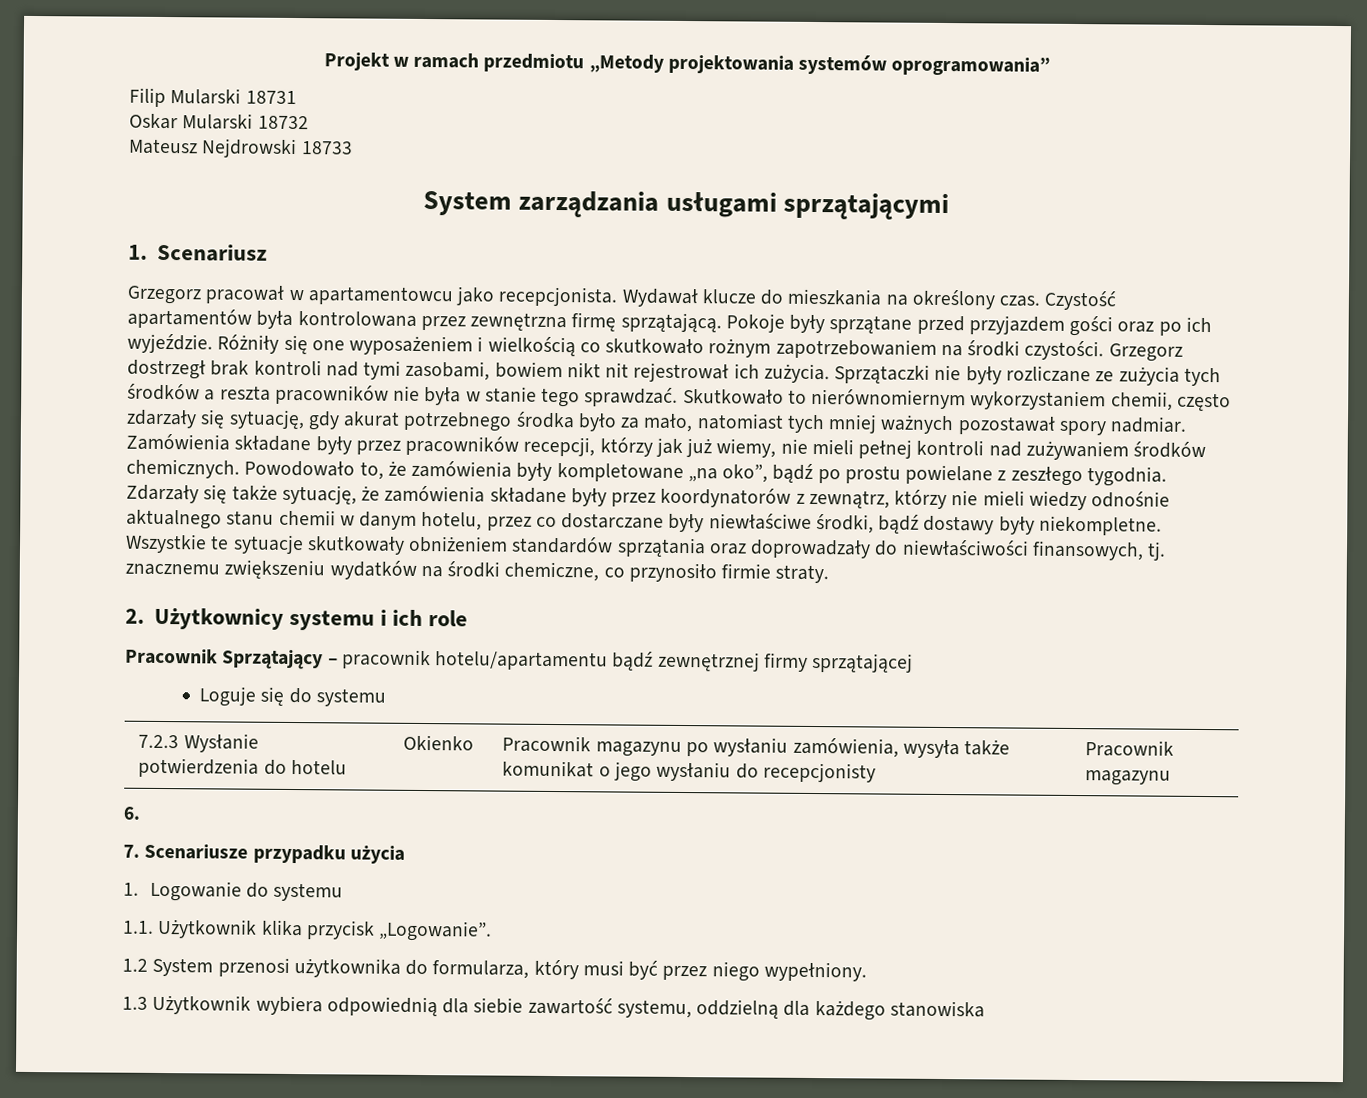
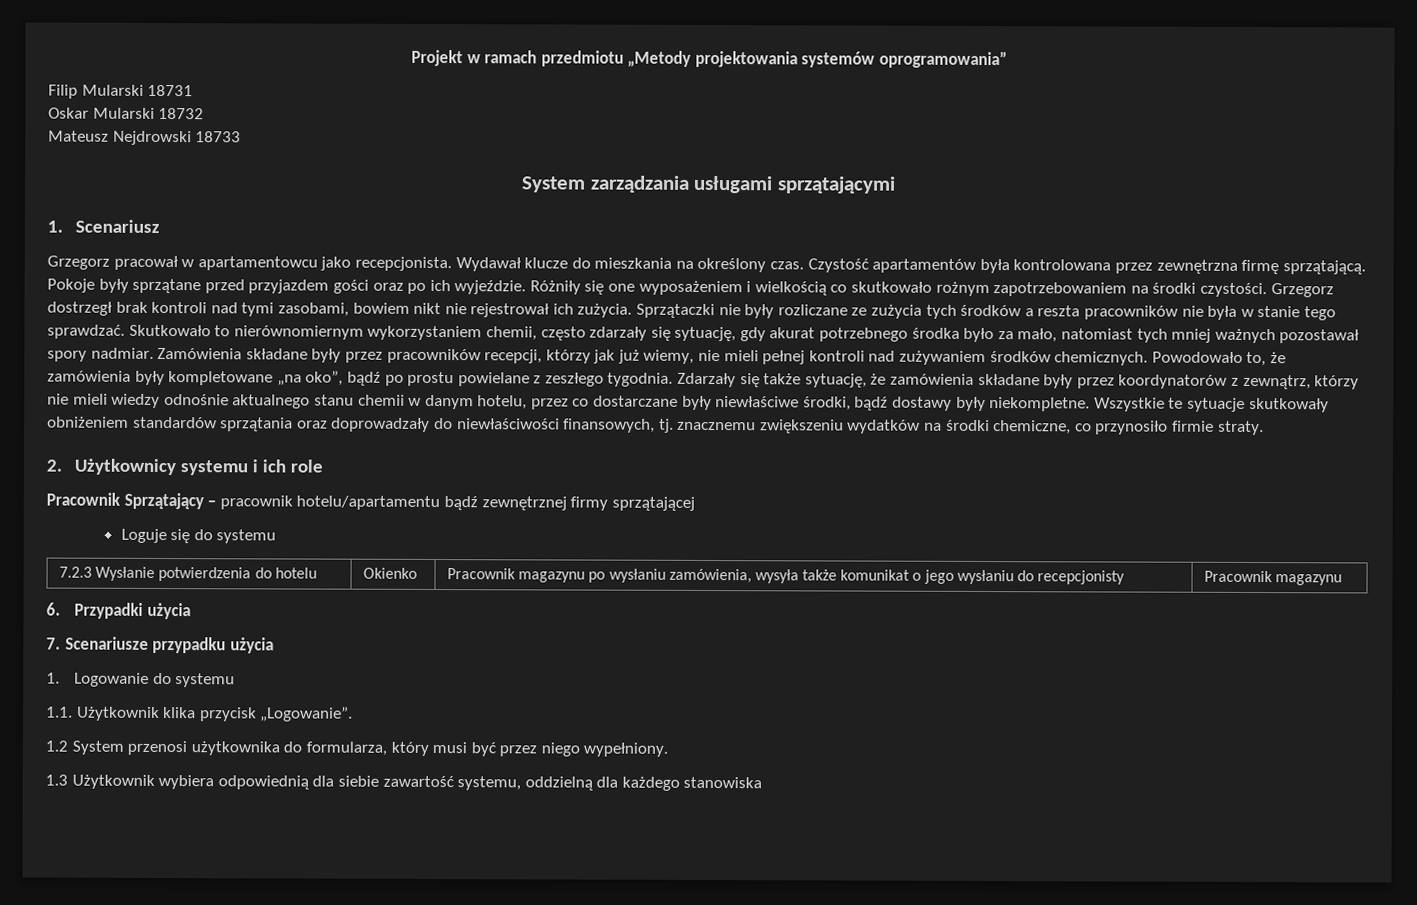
[605,362,630,378] nit -> [444,303,467,315] nie
(141, 813) none -> [73,602,191,620] Przypadki użycia

